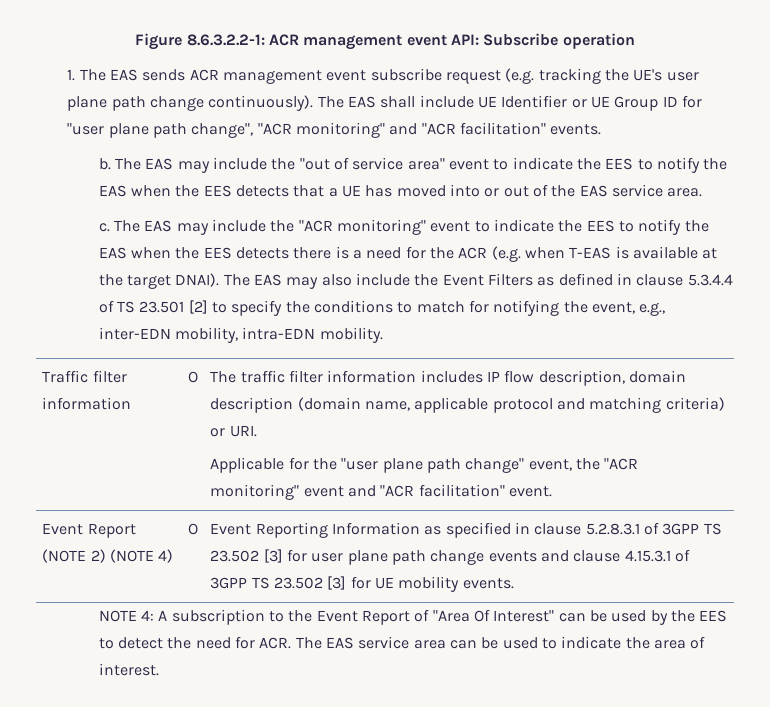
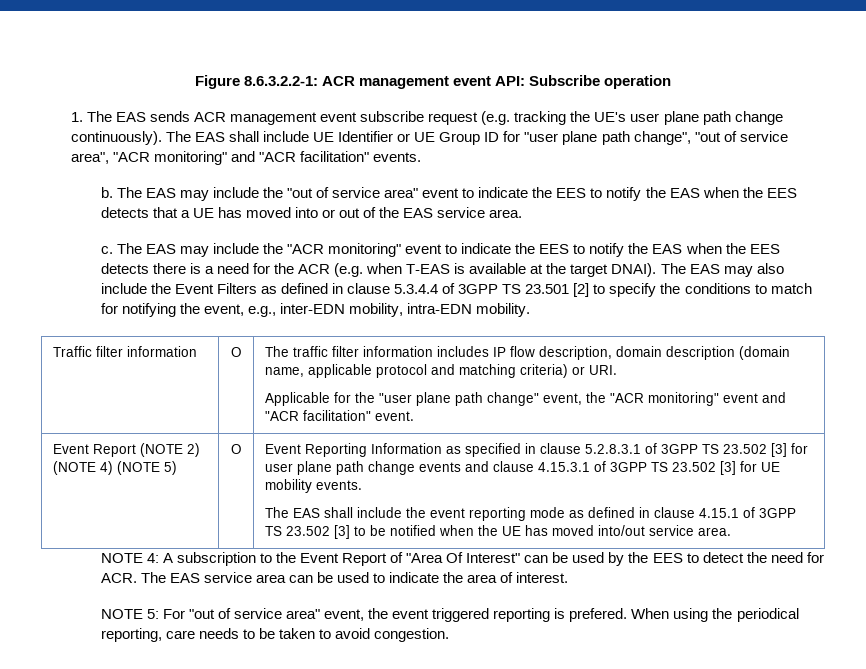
(254, 130) none -> [694,131,788,142] [70,152,109,164] "out of service area",
(114, 306) none -> [458,284,499,294] 3GPP
(174, 556) none -> [116,461,177,475] (NOTE 5)
(514, 583) none -> [264,507,796,521] [264,525,731,539] // The EAS shall include the event reporting mode as defined in clause 4.15.1 of 3GPP TS 23.502 [3] to be notified when the UE has moved into/out service area.
(159, 669) none -> [100,608,799,622] [100,628,450,642] // NOTE 5: For "out of service area" event, the event triggered reporting is prefered. When using the periodical reporting, care needs to be taken to avoid congestion.

